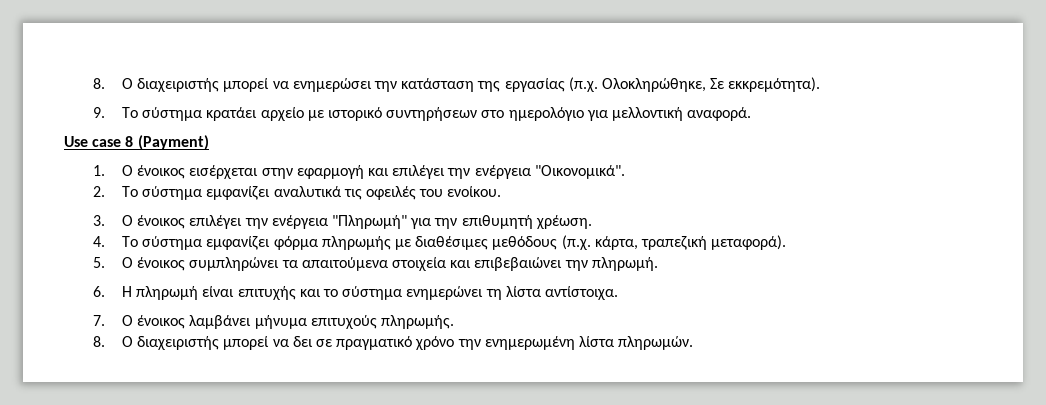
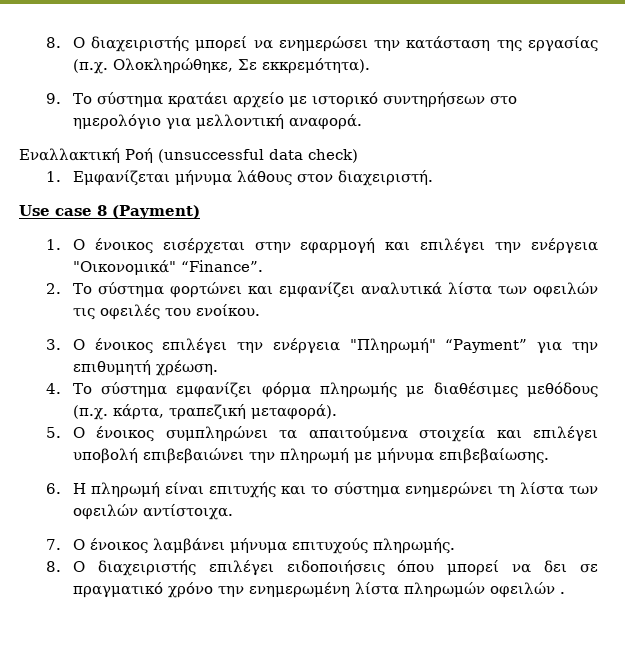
(752, 114) none -> [19,148,358,163] [45,170,433,186] // Εναλλακτική Ροή (unsuccessful data check) // 1. Εμφανίζεται μήνυμα λάθους στον διαχειριστή.
[534,165,625,179] "Οικονομικά". -> [72,260,263,275] "Οικονομικά" “Finance”.
[206,186,341,200] εμφανίζει αναλυτικά -> [169,282,598,298] φορτώνει και εμφανίζει αναλυτικά λίστα των οφειλών
(408, 222) none -> [445,339,528,353] “Payment”
[474,257,658,271] επιβεβαιώνει την πληρωμή. -> [533,426,598,442] [72,448,549,464] επιλέγει υποβολή επιβεβαιώνει την πληρωμή με μήνυμα επιβεβαίωσης.
(541, 291) none -> [569,486,599,495] [72,504,138,520] των οφειλών
(220, 343) none -> [208,560,435,576] επιλέγει ειδοποιήσεις όπου
[618,336,694,350] πληρωμών. -> [403,582,565,598] πληρωμών οφειλών .

